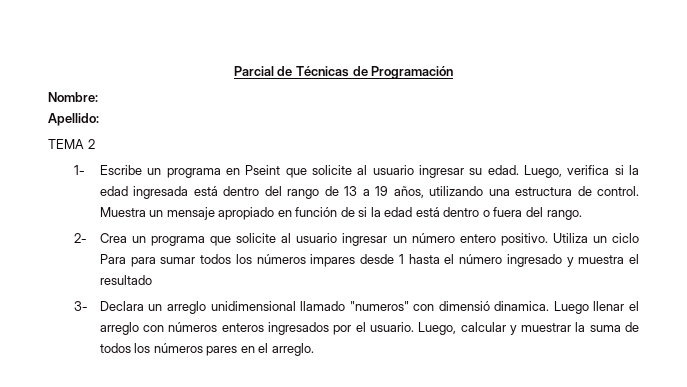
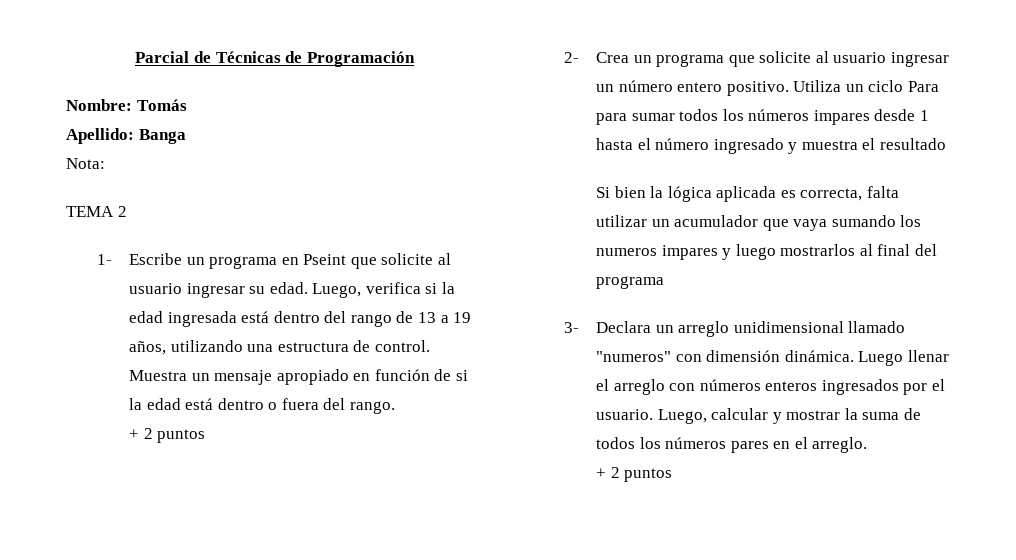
(98, 97) none -> [136,99,187,111] Tomás
(99, 119) none -> [138,129,186,144] [66,158,105,169] Banga // Nota:
(582, 215) none -> [128,428,206,443] // + 2 puntos
(152, 280) none -> [595,186,900,202] [595,215,922,231] [595,244,938,260] [595,276,664,289] // Si bien la lógica aplicada es correcta, falta utilizar un acumulador que vaya sumando los numeros impares y luego mostrarlos al final del programa
[438,301,550,311] dimensió dinamica. -> [706,350,854,362] dimensión dinámica.
[521,323,572,332] muestrar -> [786,410,841,420] mostrar
(314, 349) none -> [595,467,673,482] // + 2 puntos

